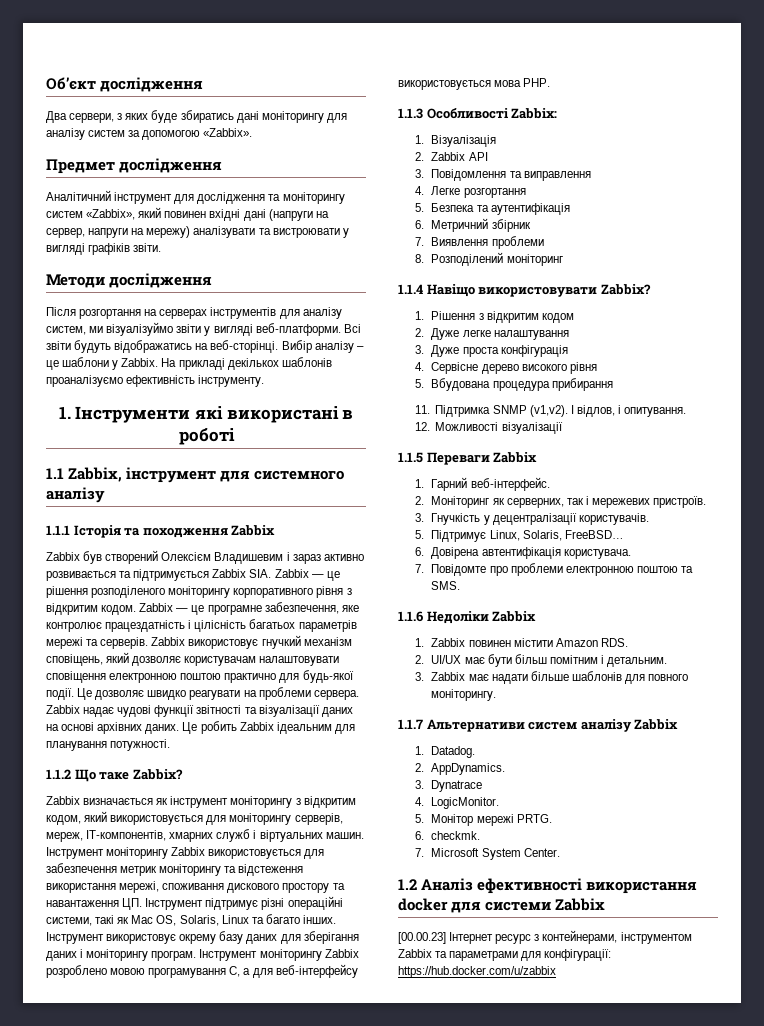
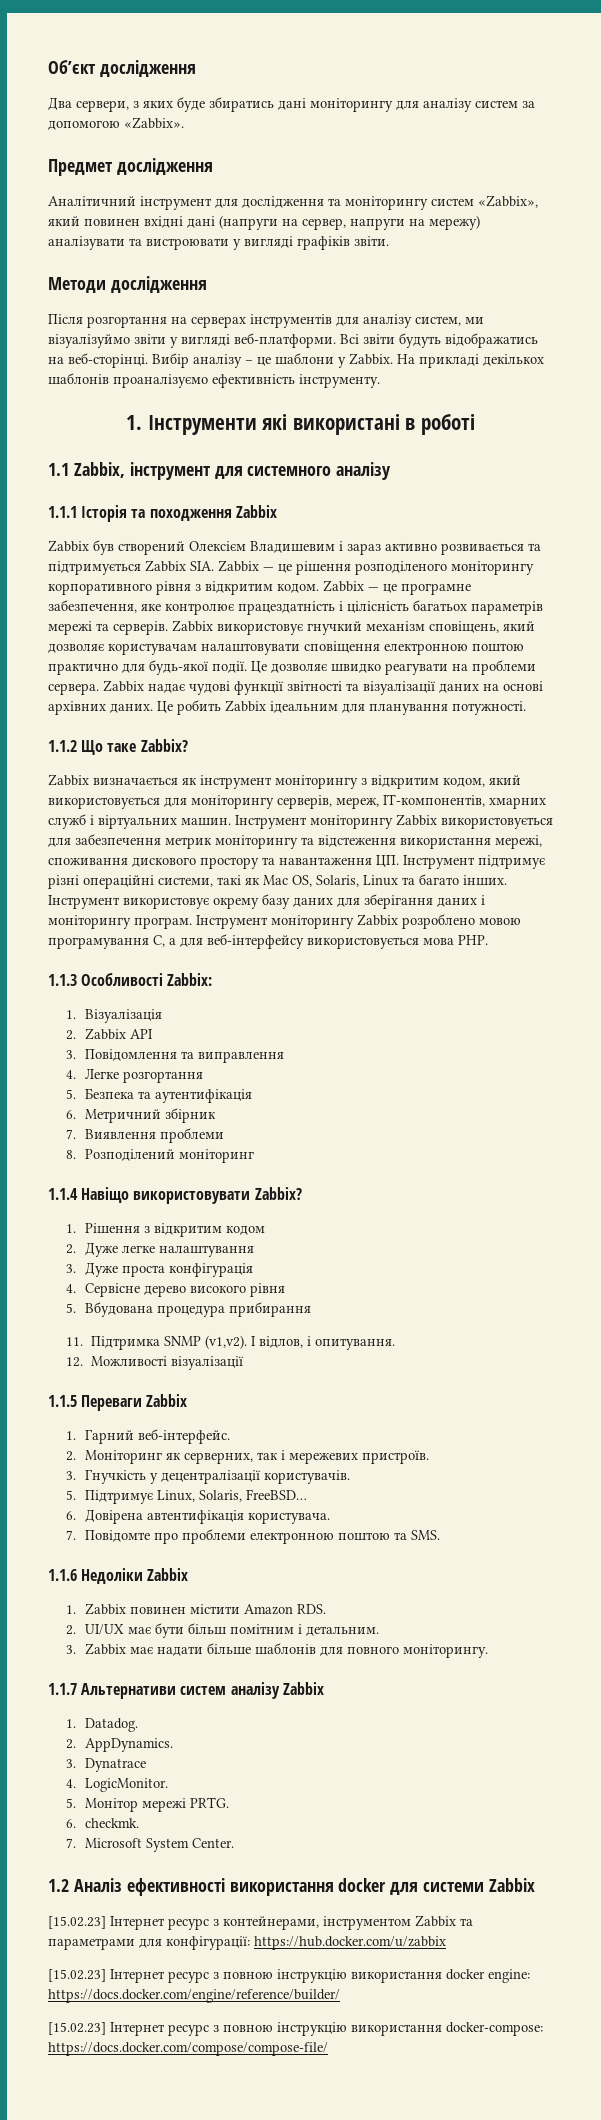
[398,932,446,944] [00.00.23] -> [48,1916,106,1929] [15.02.23]
(556, 972) none -> [48,1969,530,1983] [48,1989,340,2003] [48,2022,543,2036] [48,2042,328,2056] // [15.02.23] Інтернет ресурс з повною інструкцію використання docker engine: https://docs.docker.com/engine/reference/builder/ // [15.02.23] Інтернет ресурс з повною інструкцію використання docker-compose: https://docs.docker.com/compose/compose-file/

